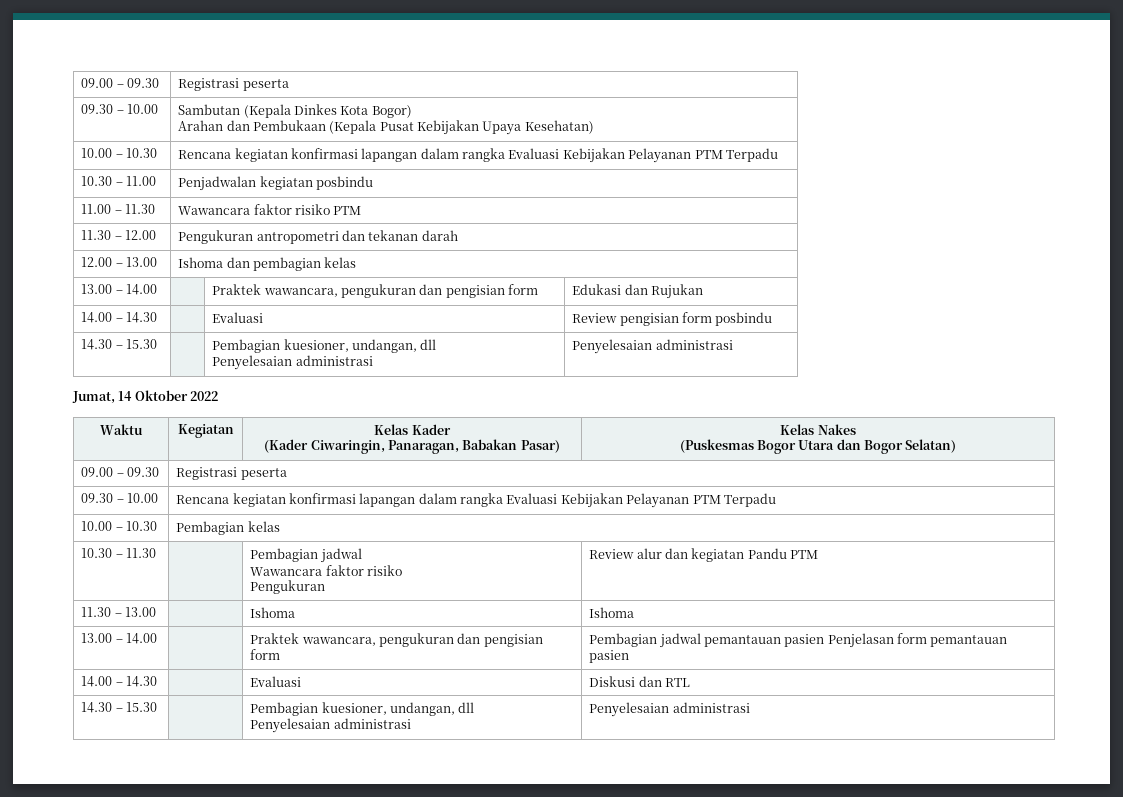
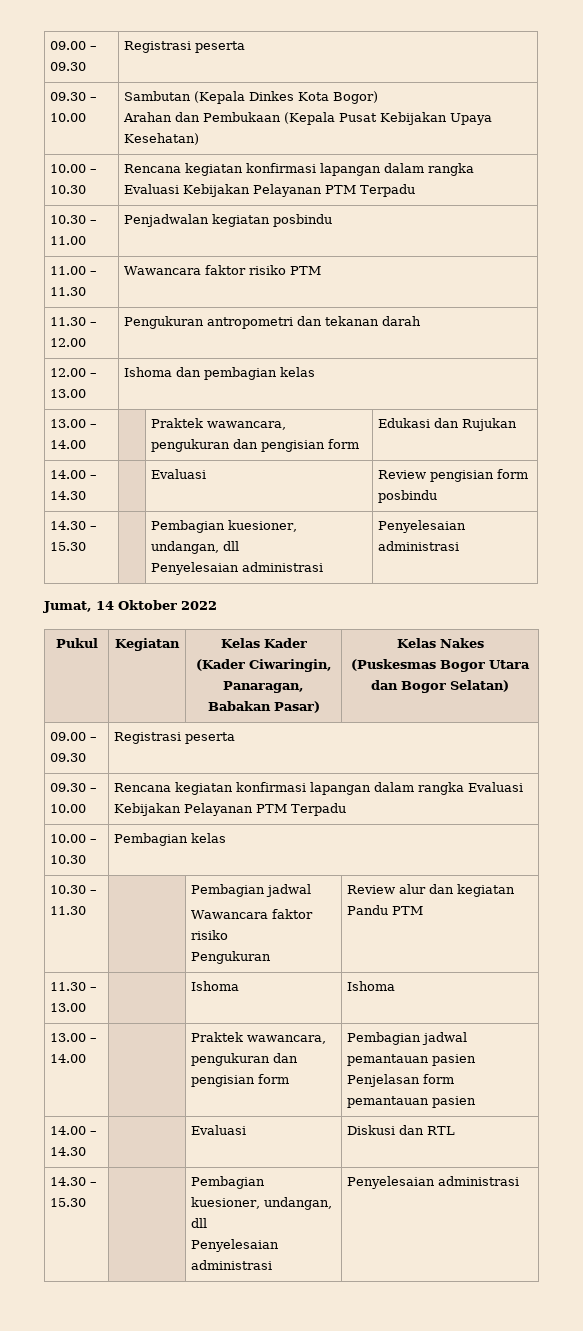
[100,424,143,435] Waktu -> [55,638,98,648] Pukul

